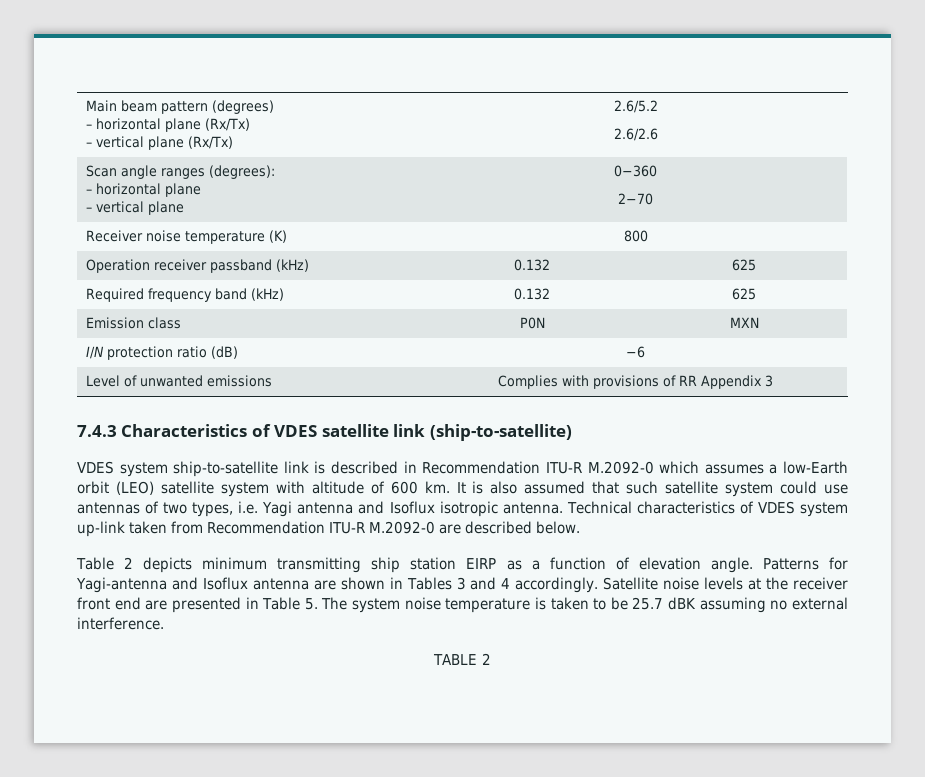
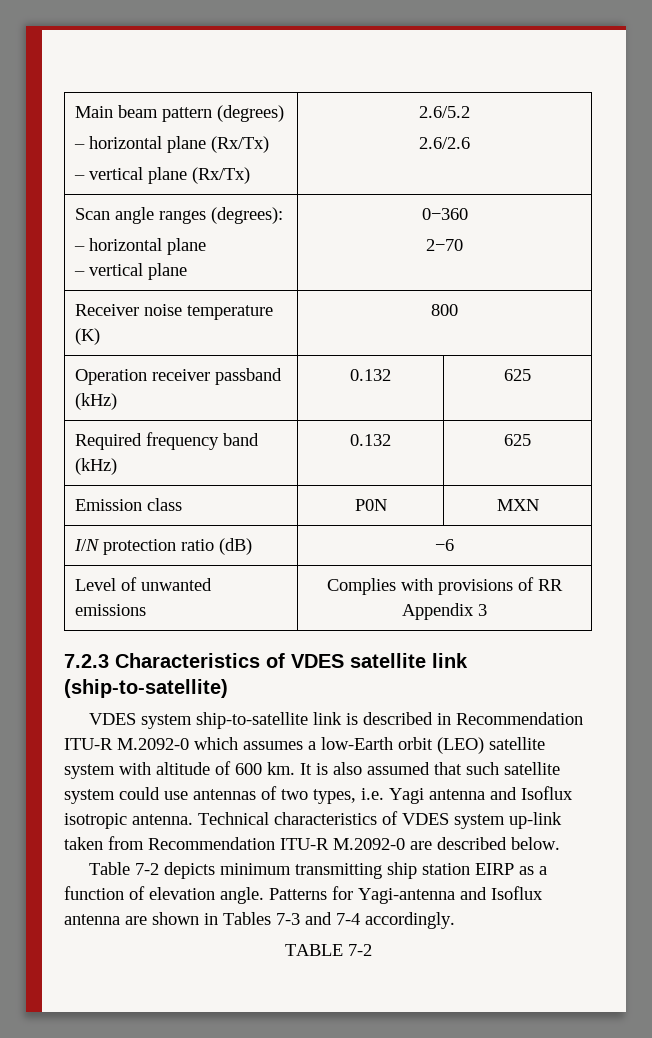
[77,425,117,437] 7.4.3 -> [64,654,109,668] 7.2.3
[124,557,134,569] 2 -> [134,863,159,875] 7-2
[456,577,848,593] [77,597,849,613] [77,617,164,630] 3 and 4 accordingly. Satellite noise levels at the receiver front end are presented in Table 5. The system noise temperature is taken to be 25.7 dBK assuming no external interference. -> [276,912,455,929] 7-3 and 7-4 accordingly.
[481,653,491,665] 2 -> [347,944,372,956] 7-2

